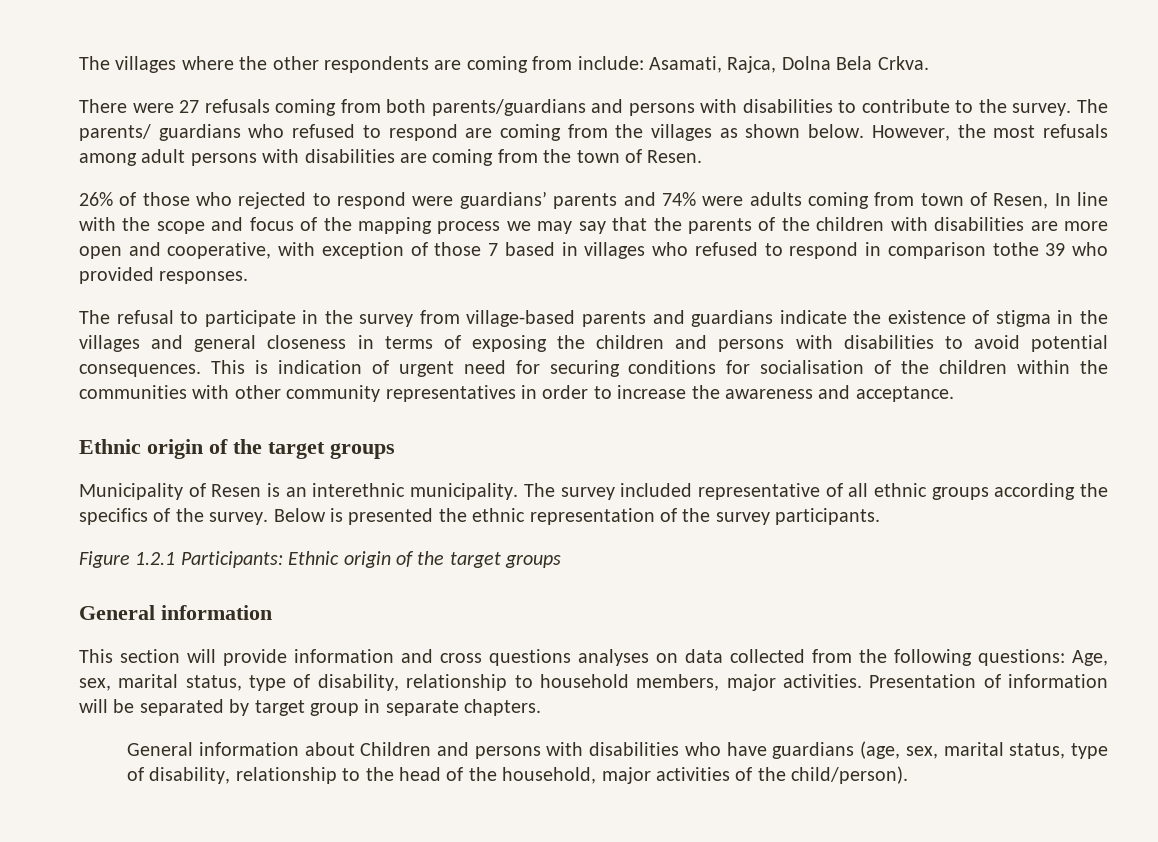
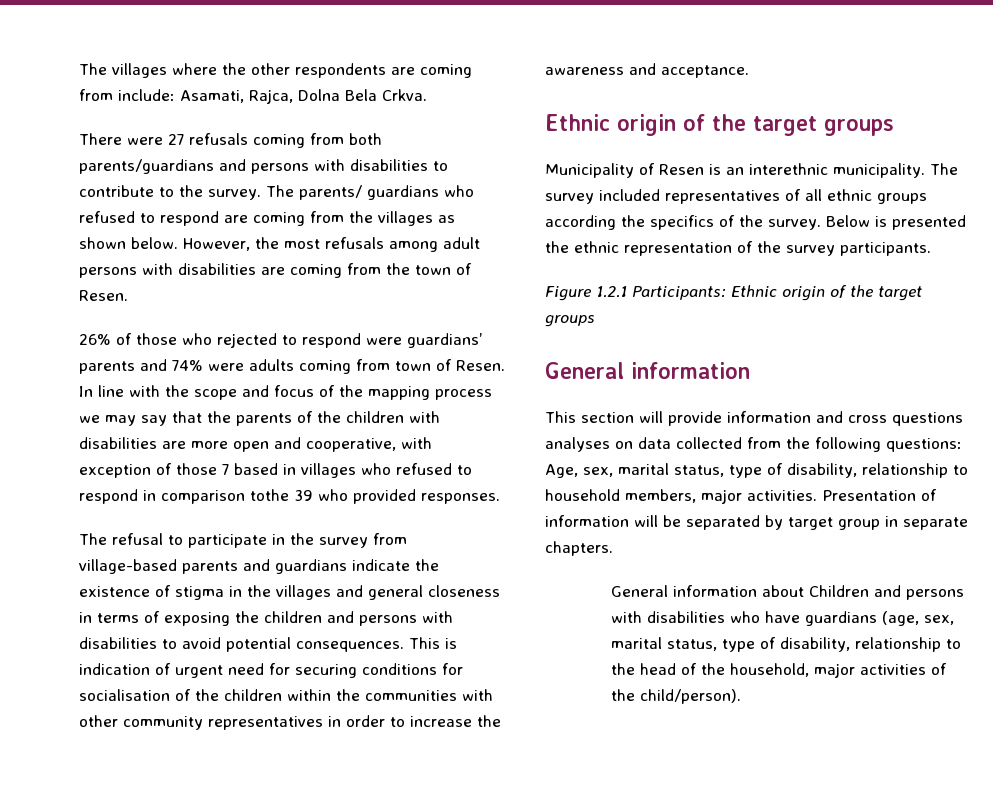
[993,193,1049,209] Resen, -> [456,360,505,371] Resen.
[697,483,820,500] representative -> [665,190,780,204] representatives

